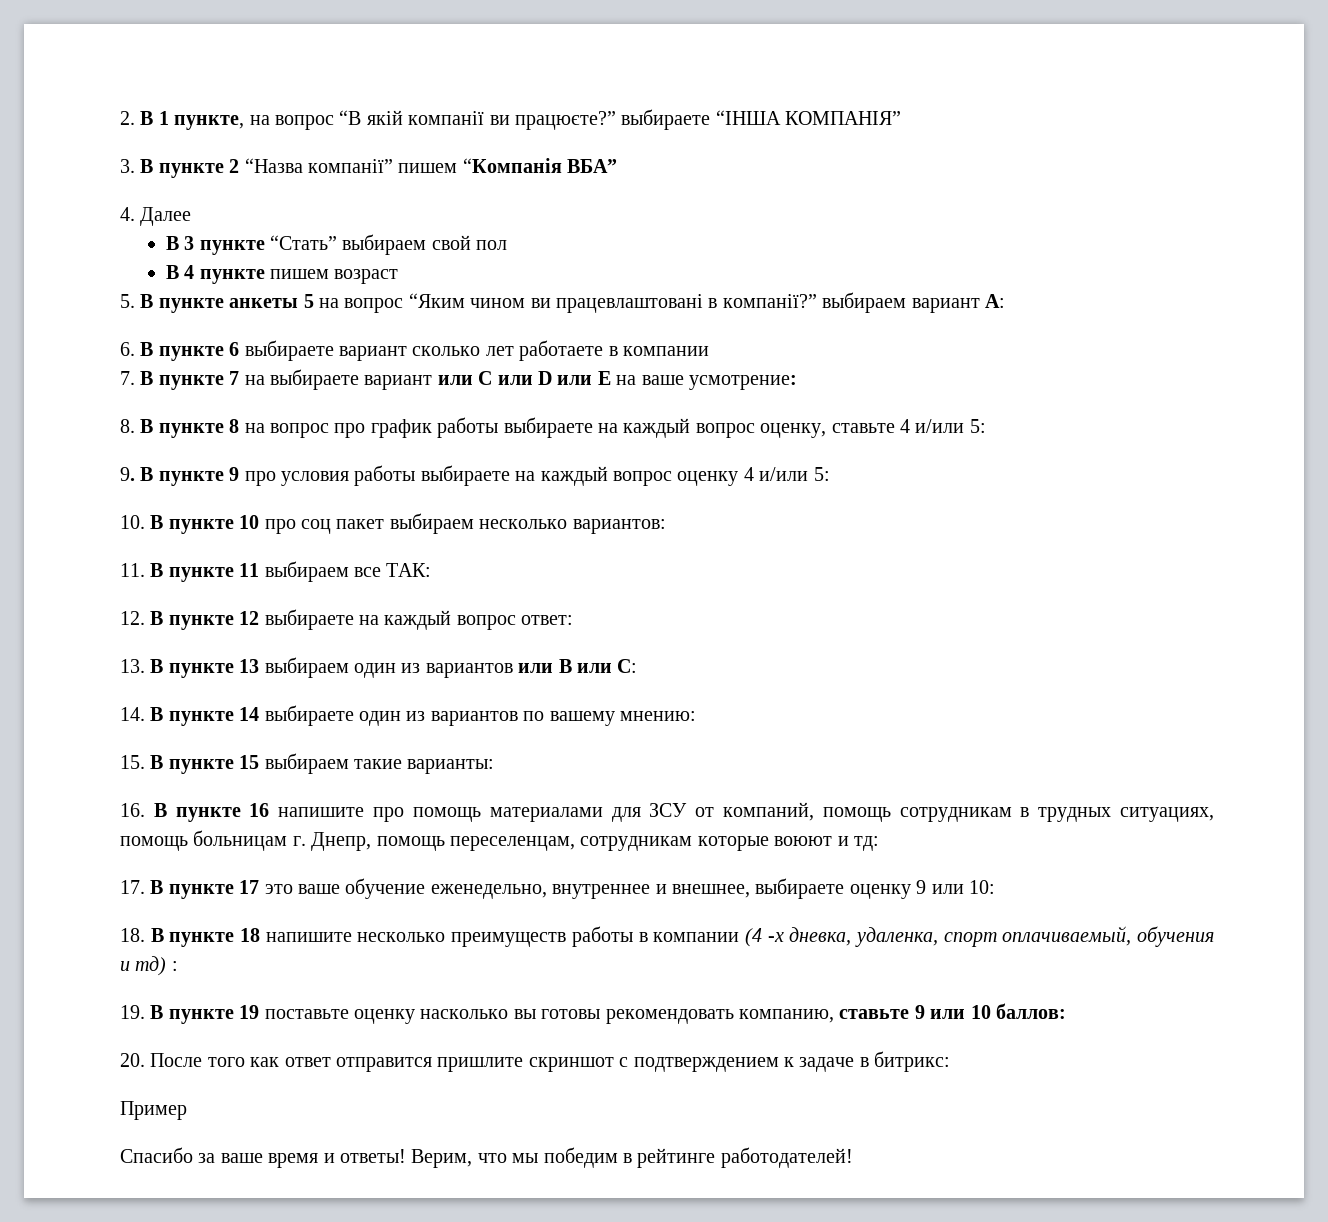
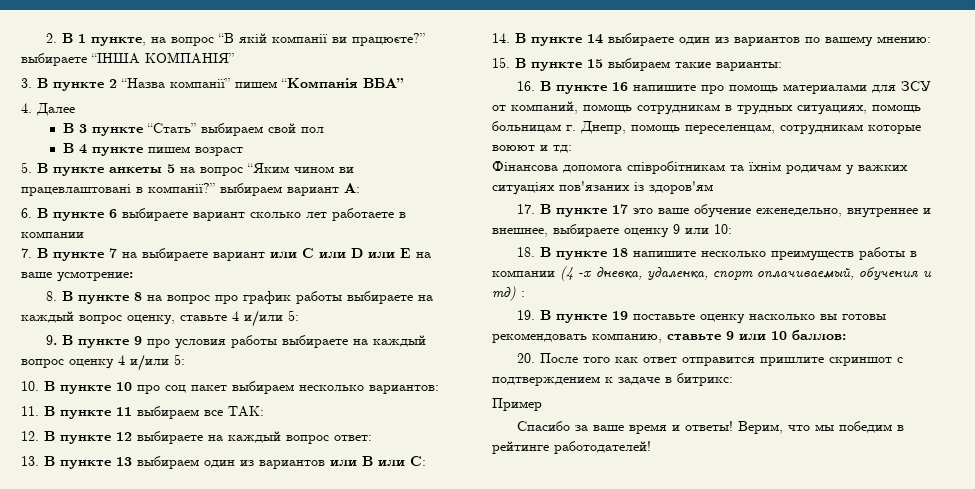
(879, 843) none -> [492,161,908,175] [492,181,713,195] // Фінансова допомога співробітникам та їхнім родичам у важких ситуаціях пов'язаних із здоров'ям

